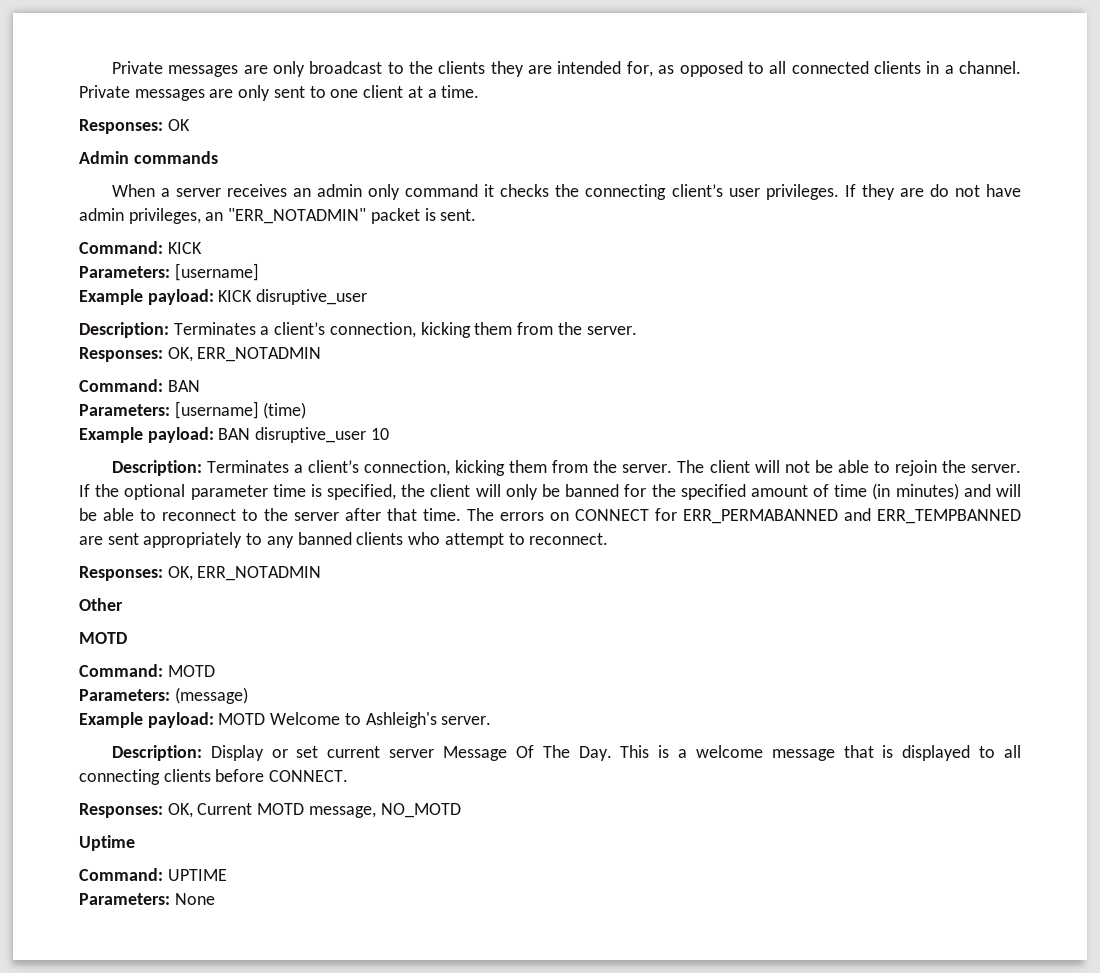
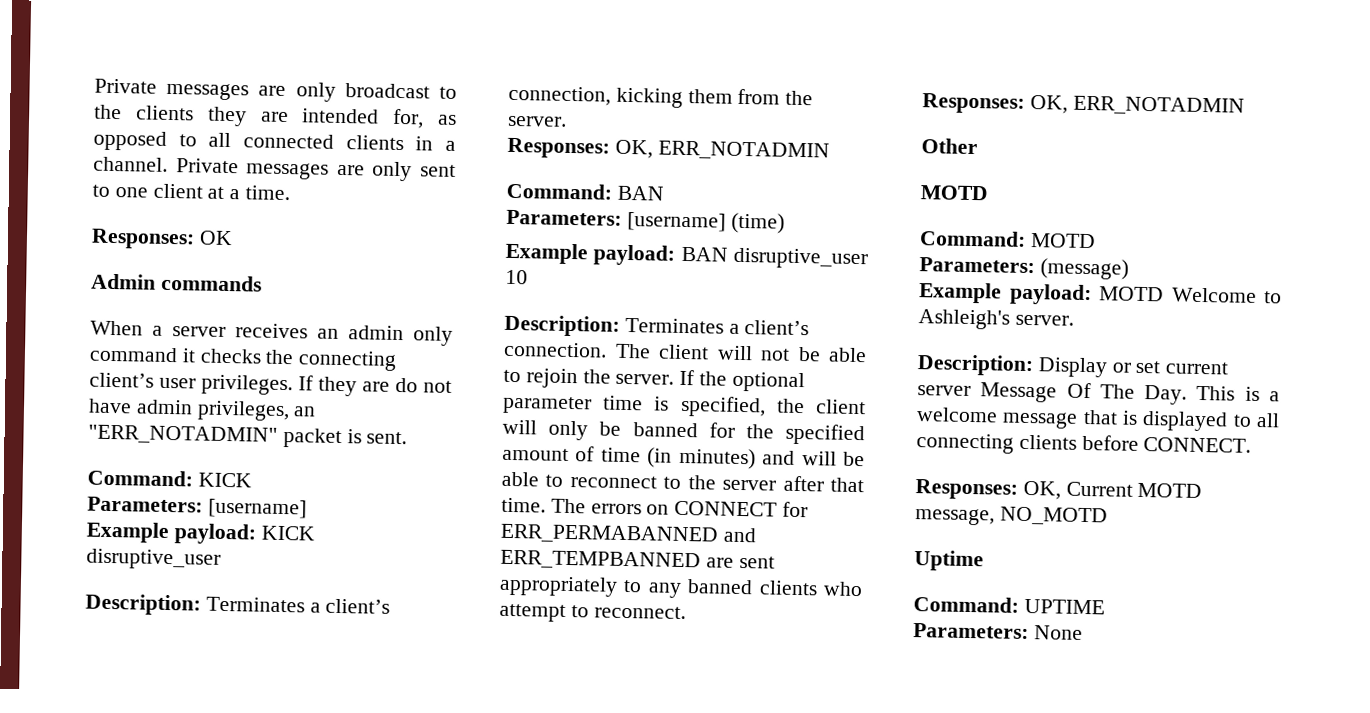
[364,460,673,476] connection, kicking them from the server. -> [503,341,607,358] connection.

